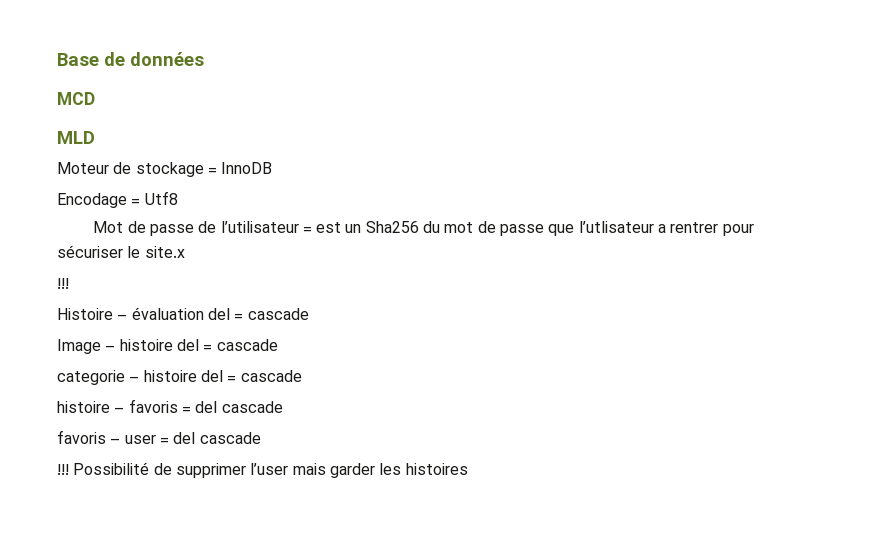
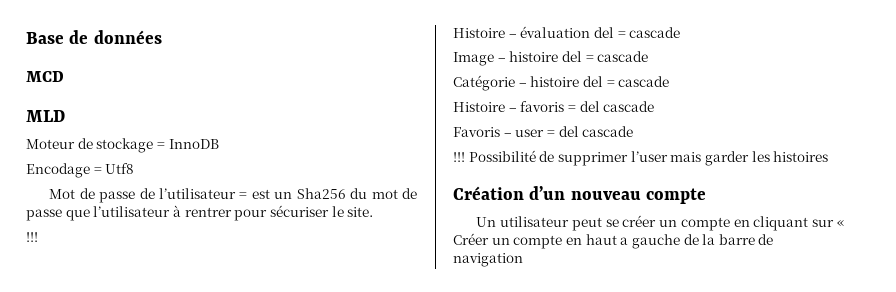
[578,221,667,233] l’utlisateur a -> [93,205,181,217] l’utilisateur à
[144,246,185,258] site.x -> [347,207,374,217] site.
[57,370,302,385] [57,401,110,413] categorie – histoire del = cascade // histoire -> [453,75,670,91] [453,102,505,112] Catégorie – histoire del = cascade // Histoire
[57,430,106,444] favoris -> [453,127,500,137] Favoris
(468, 469) none -> [453,186,707,204] [476,215,845,231] [453,233,774,249] [453,253,523,267] // Création d’un nouveau compte // Un utilisateur peut se créer un compte en cliquant sur « Créer un compte en haut a gauche de la barre de navigation

